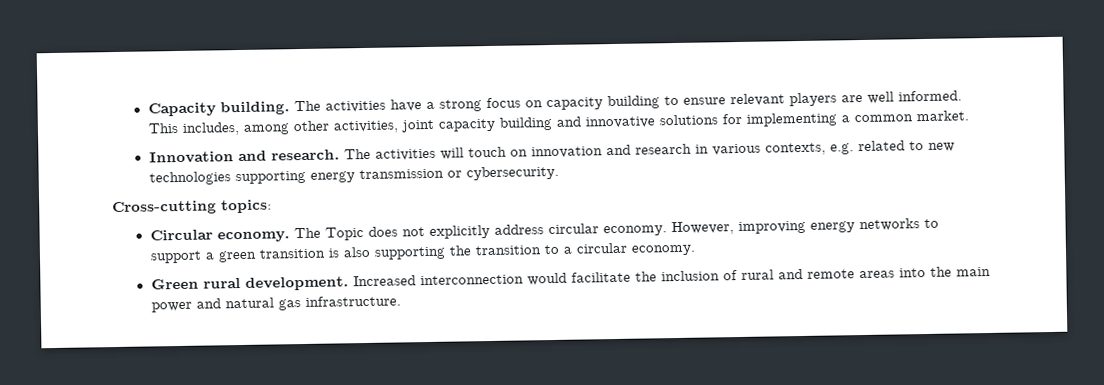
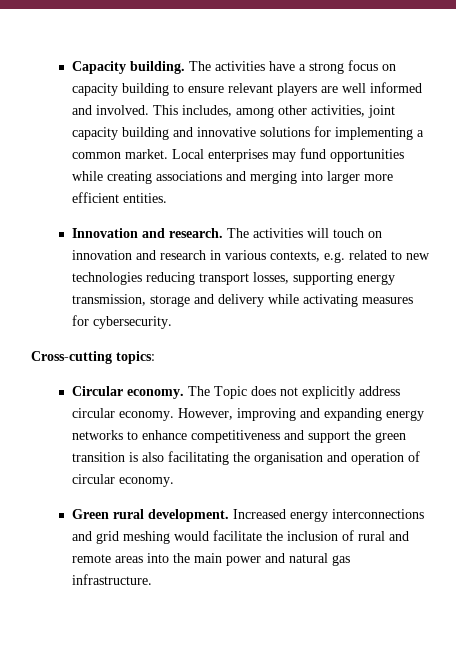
[897,90,962,102] informed. -> [369,82,422,93] [71,105,149,115] informed and involved.
(969, 116) none -> [171,148,404,162] [71,171,393,184] [71,192,167,203] Local enterprises may fund opportunities while creating associations and merging into larger more efficient entities.
[234,168,462,185] supporting energy transmission or -> [145,272,395,285] [71,294,413,307] [71,315,89,326] reducing transport losses, supporting energy transmission, storage and delivery while activating measures for
(806, 227) none -> [299,408,382,421] and expanding
[149,244,572,264] support a green transition is also supporting the transition to a -> [141,430,406,443] [71,451,420,465] enhance competitiveness and support the green transition is also facilitating the organisation and operation of
[419,274,524,286] interconnection -> [289,509,424,522] [71,531,170,544] energy interconnections and grid meshing

